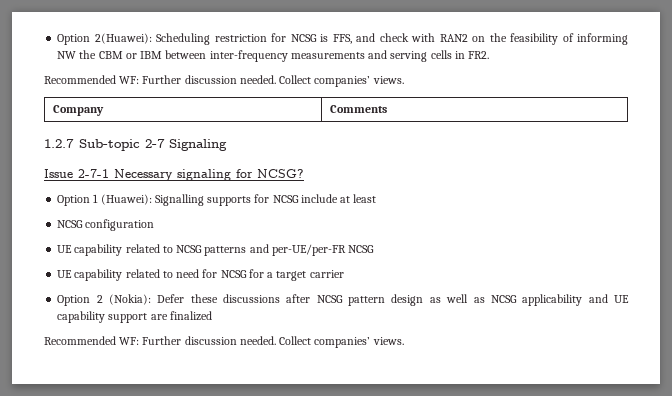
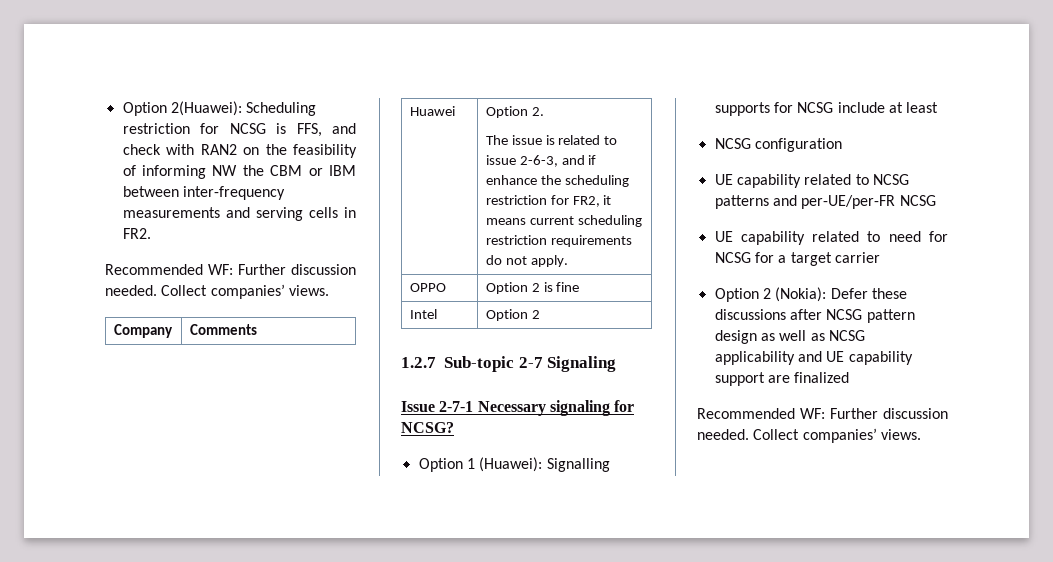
(388, 109) none -> [409,106,455,116] [485,106,544,118] [485,135,618,145] [485,155,597,167] [485,175,629,187] [485,195,612,207] [485,215,642,227] [485,235,632,247] [485,255,568,267] [409,283,446,292] [485,282,580,294] [409,309,437,319] [485,309,540,321] // Huawei | Option 2. // The issue is related to issue 2-6-3, and if enhance the scheduling restriction for FR2, it means current scheduling restriction requirements do not apply. // OPPO | Option 2 is fine // Intel | Option 2

